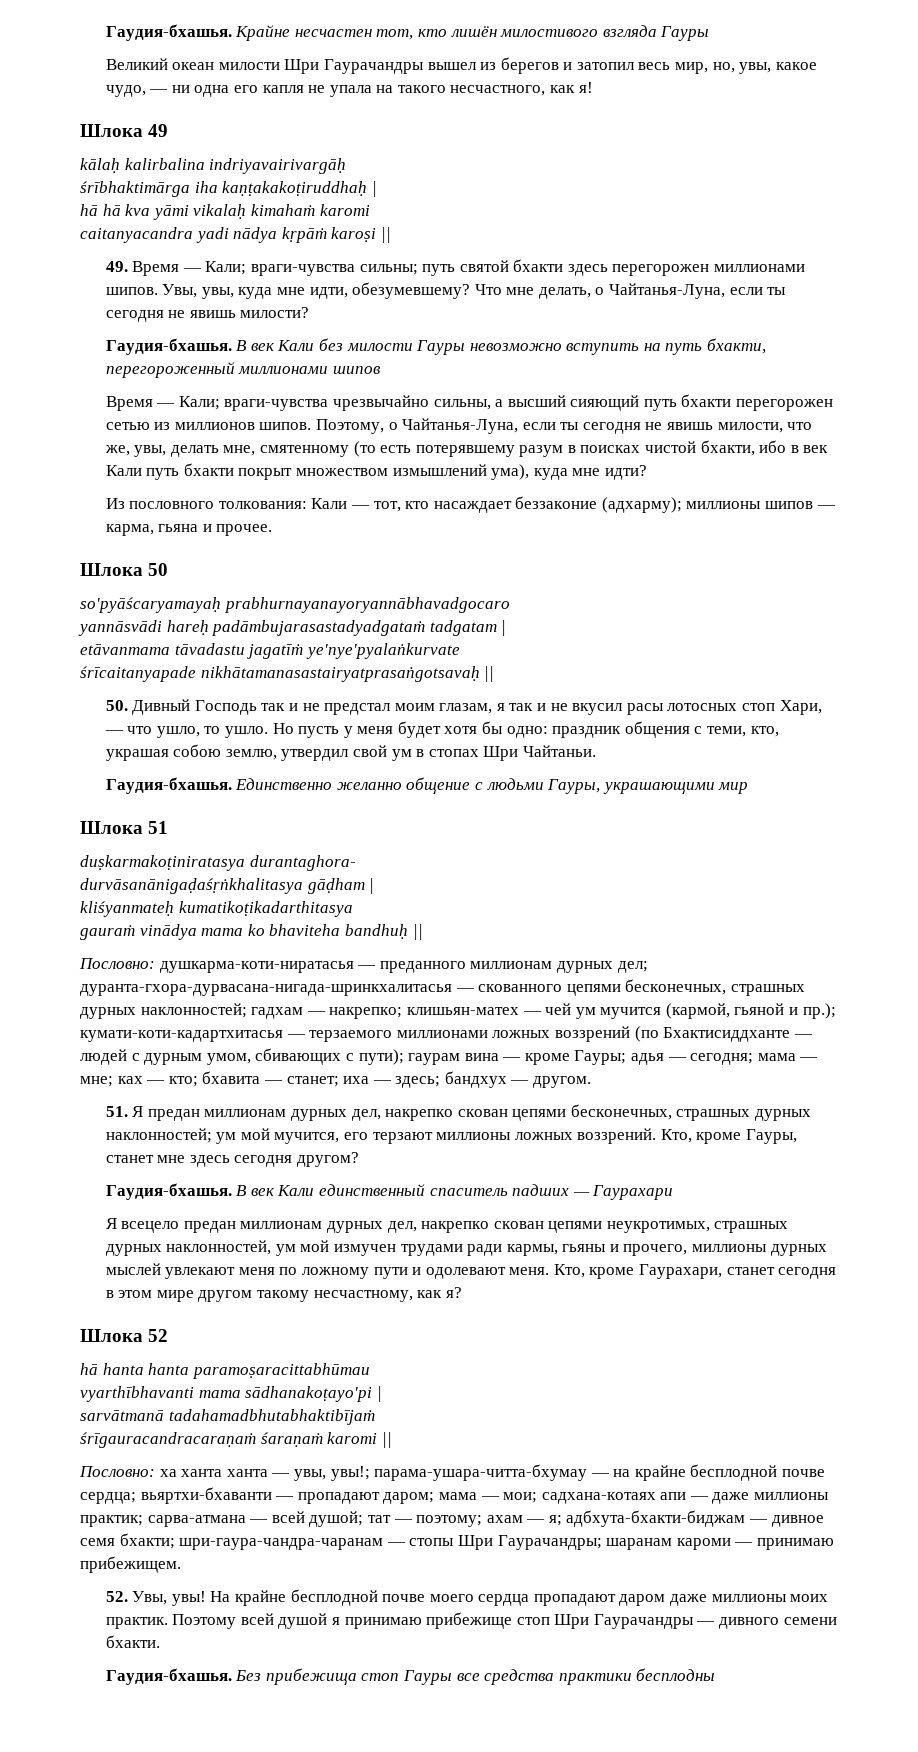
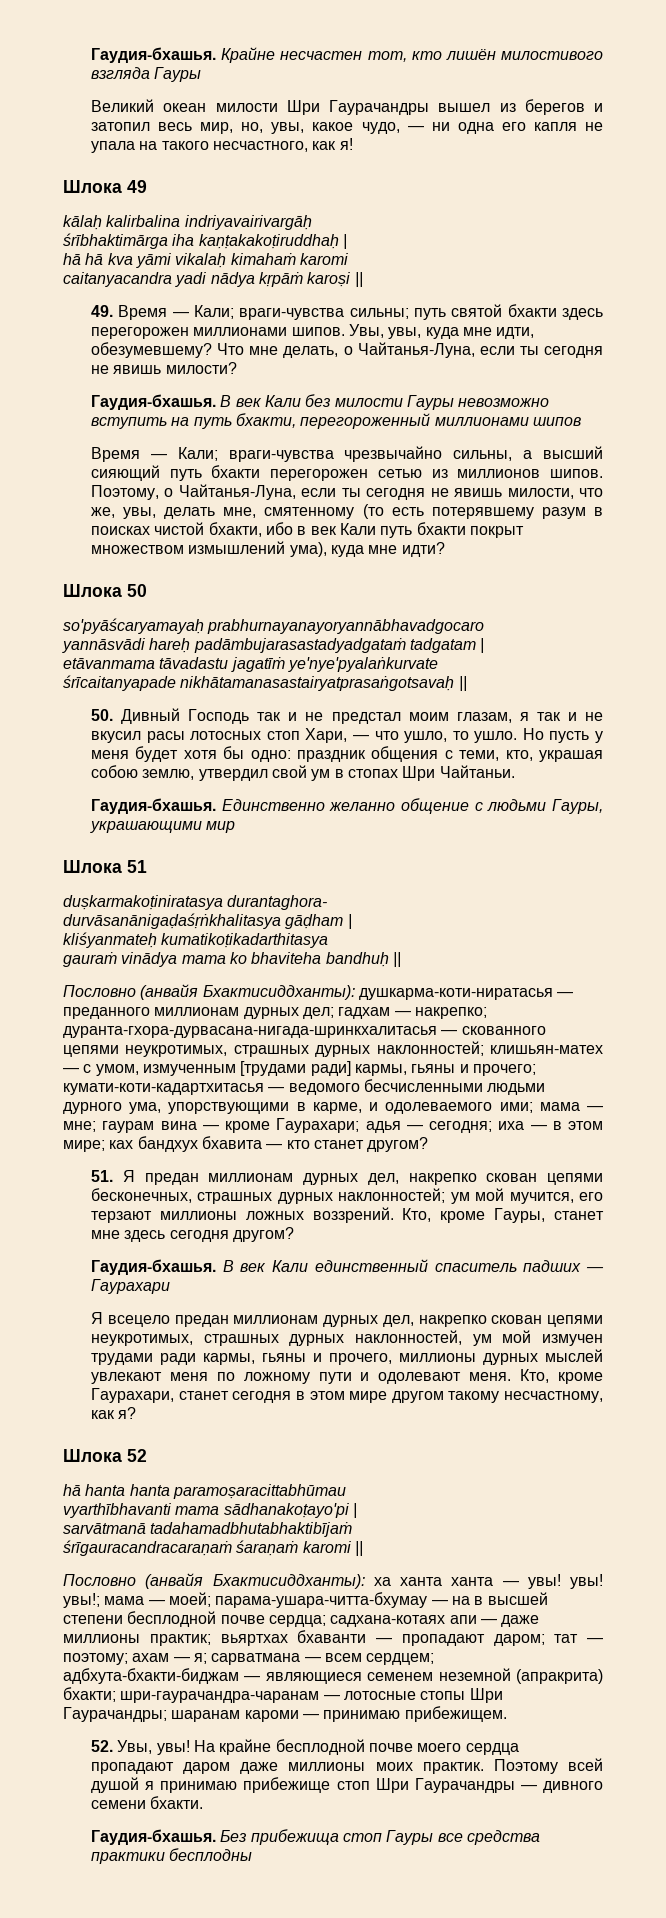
[105,496,836,513] [105,524,273,536] // Из пословного толкования: Кали — тот, кто насаждает беззаконие (адхарму); миллионы шипов — карма, гьяна и прочее. -> (445, 549) none
[79,958,155,969] Пословно: -> [63,984,355,1000] Пословно (анвайя Бхактисиддханты):
(648, 967) none -> [338,1007,487,1019] гадхам — накрепко;
[625,979,805,996] [80,1003,836,1019] [80,1026,813,1042] [80,1048,404,1065] бесконечных, страшных дурных наклонностей; гадхам — накрепко; клишьян-матех — чей ум мучится (кармой, гьяной и пр.); кумати-коти-кадартхитасья — терзаемого миллионами ложных воззрений (по Бхактисиддханте — людей с дурным умом, сбивающих с пути); -> [125,1041,603,1057] [63,1061,536,1076] [63,1079,546,1095] [63,1102,603,1114] [63,1121,96,1132] неукротимых, страшных дурных наклонностей; клишьян-матех — с умом, измученным [трудами ради] кармы, гьяны и прочего; кумати-коти-кадартхитасья — ведомого бесчисленными людьми дурного ума, упорствующими в карме, и одолеваемого ими; мама — мне;
[574,1050,627,1065] Гауры; -> [276,1118,360,1133] Гаурахари;
[757,1053,819,1061] [80,1071,592,1088] мама — мне; ках — кто; бхавита — станет; иха — здесь; бандхух — другом. -> [498,1121,603,1130] [63,1136,429,1152] иха — в этом мире; ках бандхух бхавита — кто станет другом?
[79,1466,155,1477] Пословно: -> [63,1573,365,1589] Пословно (анвайя Бхактисиддханты):
[293,1464,826,1481] [80,1487,538,1504] увы, увы!; парама-ушара-читта-бхумау — на крайне бесплодной почве сердца; вьяртхи-бхаванти — пропадают даром; мама — мои; -> [527,1574,603,1589] [63,1592,548,1608] [63,1611,326,1627] увы! увы! увы!; мама — моей; парама-ушара-читта-бхумау — на в высшей степени бесплодной почве сердца;
[147,1511,364,1527] сарва-атмана — всей душой; -> [220,1630,545,1646] вьяртхах бхаванти — пропадают даром;
[566,1510,824,1527] [80,1533,406,1550] адбхута-бхакти-биджам — дивное семя бхакти; шри-гаура-чандра-чаранам — -> [211,1653,435,1665] [63,1668,603,1684] [63,1687,416,1703] сарватмана — всем сердцем; адбхута-бхакти-биджам — являющиеся семенем неземной (апракрита) бхакти; шри-гаурачандра-чаранам — лотосные

